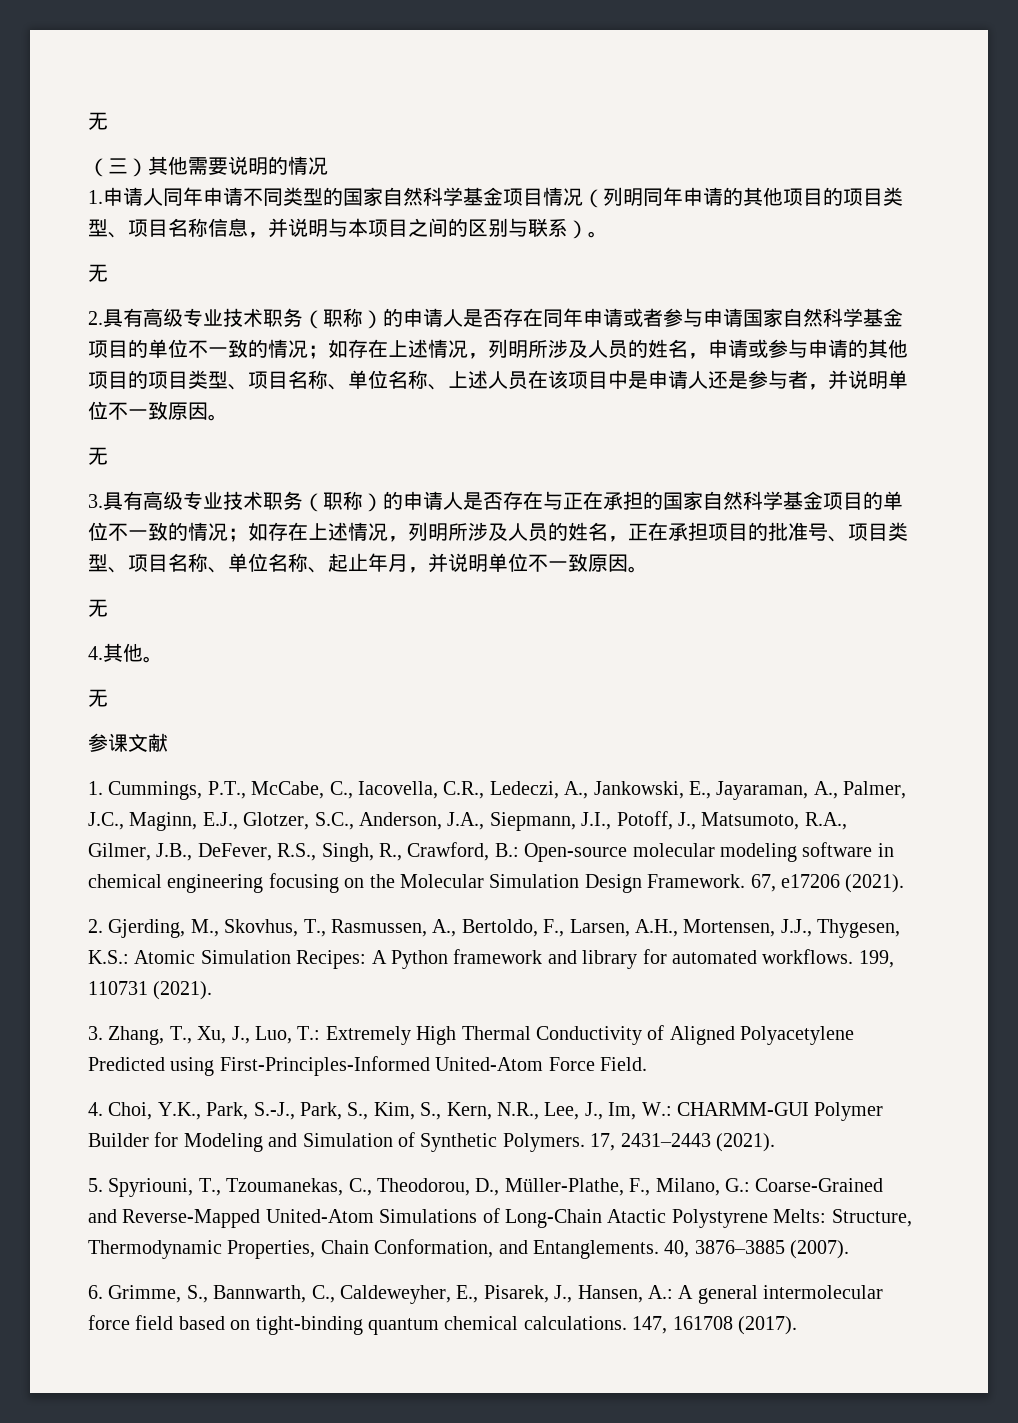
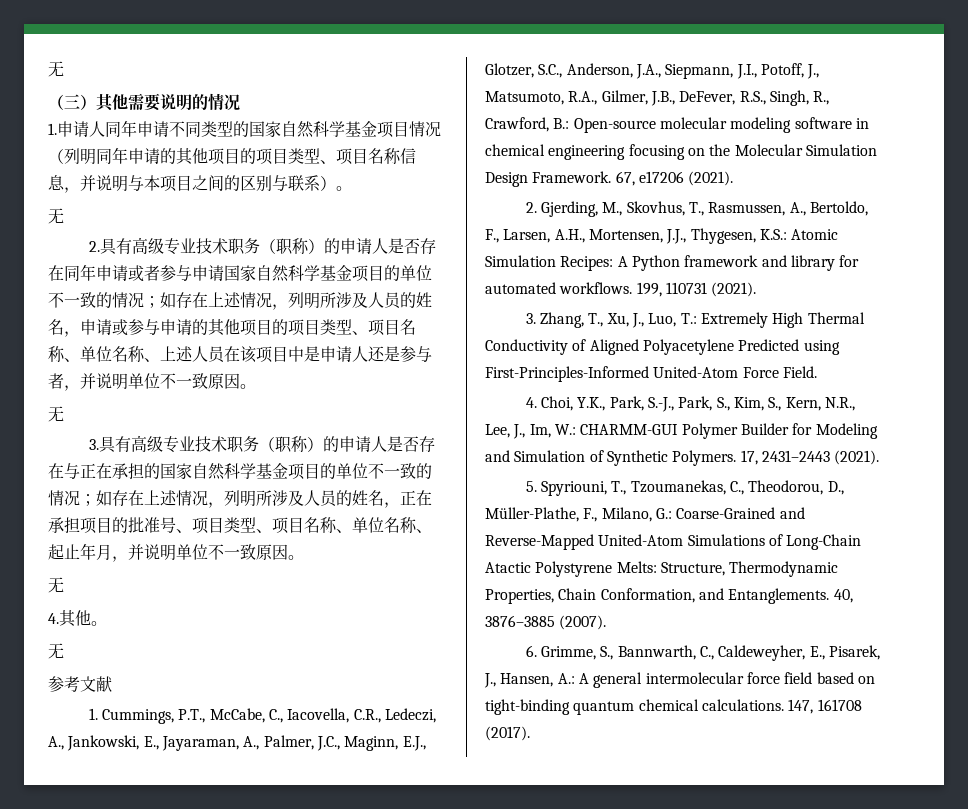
[108,733,128,752] 课 -> [64,676,80,692] 考

